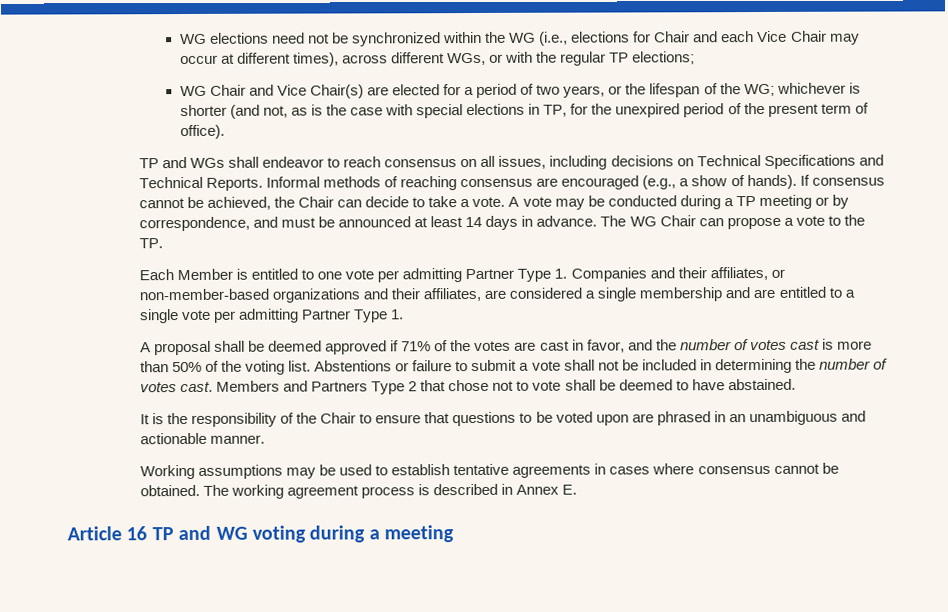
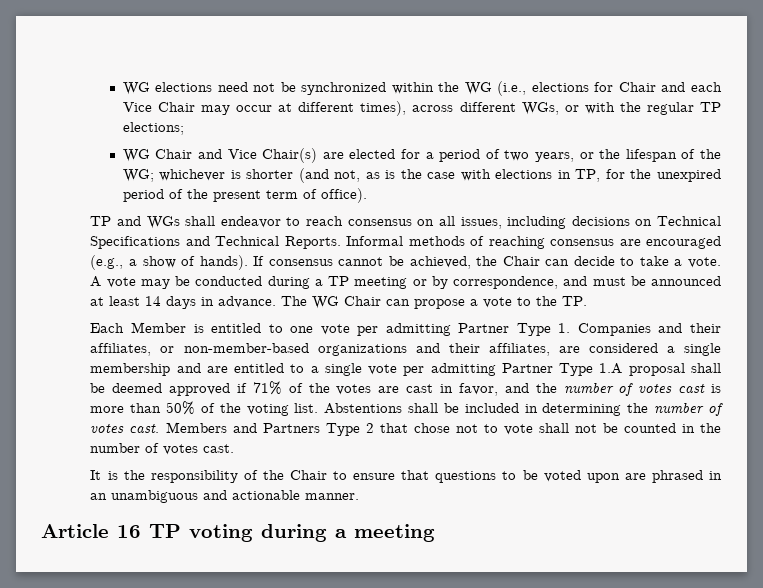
[416,104,464,119] special -> (491, 175) none
[391,309,405,320] [139,342,151,353] 1. // A -> [599,363,623,374] 1.A
[395,359,620,372] or failure to submit a vote shall not -> [408,403,439,413] shall
[598,378,796,391] be deemed to have abstained. -> [574,423,722,433] [90,443,235,455] not be counted in the number of votes cast.
[139,462,839,480] [139,483,578,499] // Working assumptions may be used to establish tentative agreements in cases where consensus cannot be obtained. The working agreement process is described in Annex E. -> (360, 496) none
[178,525,248,541] and WG -> (181, 531) none

